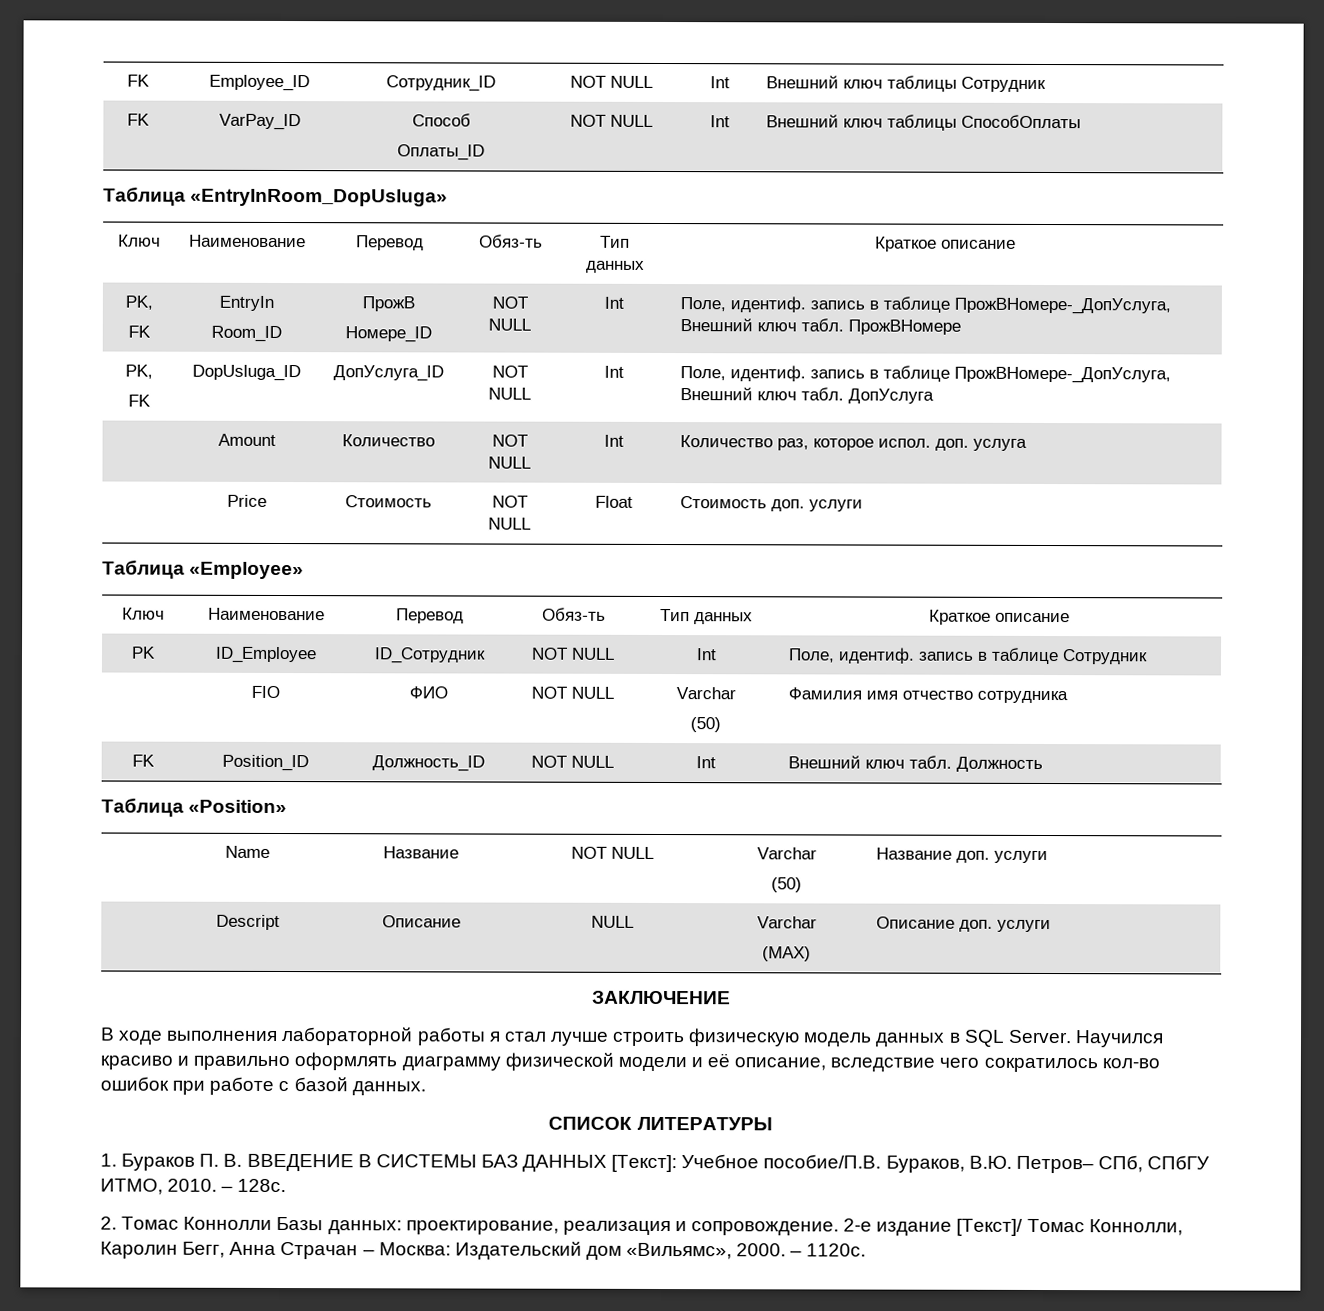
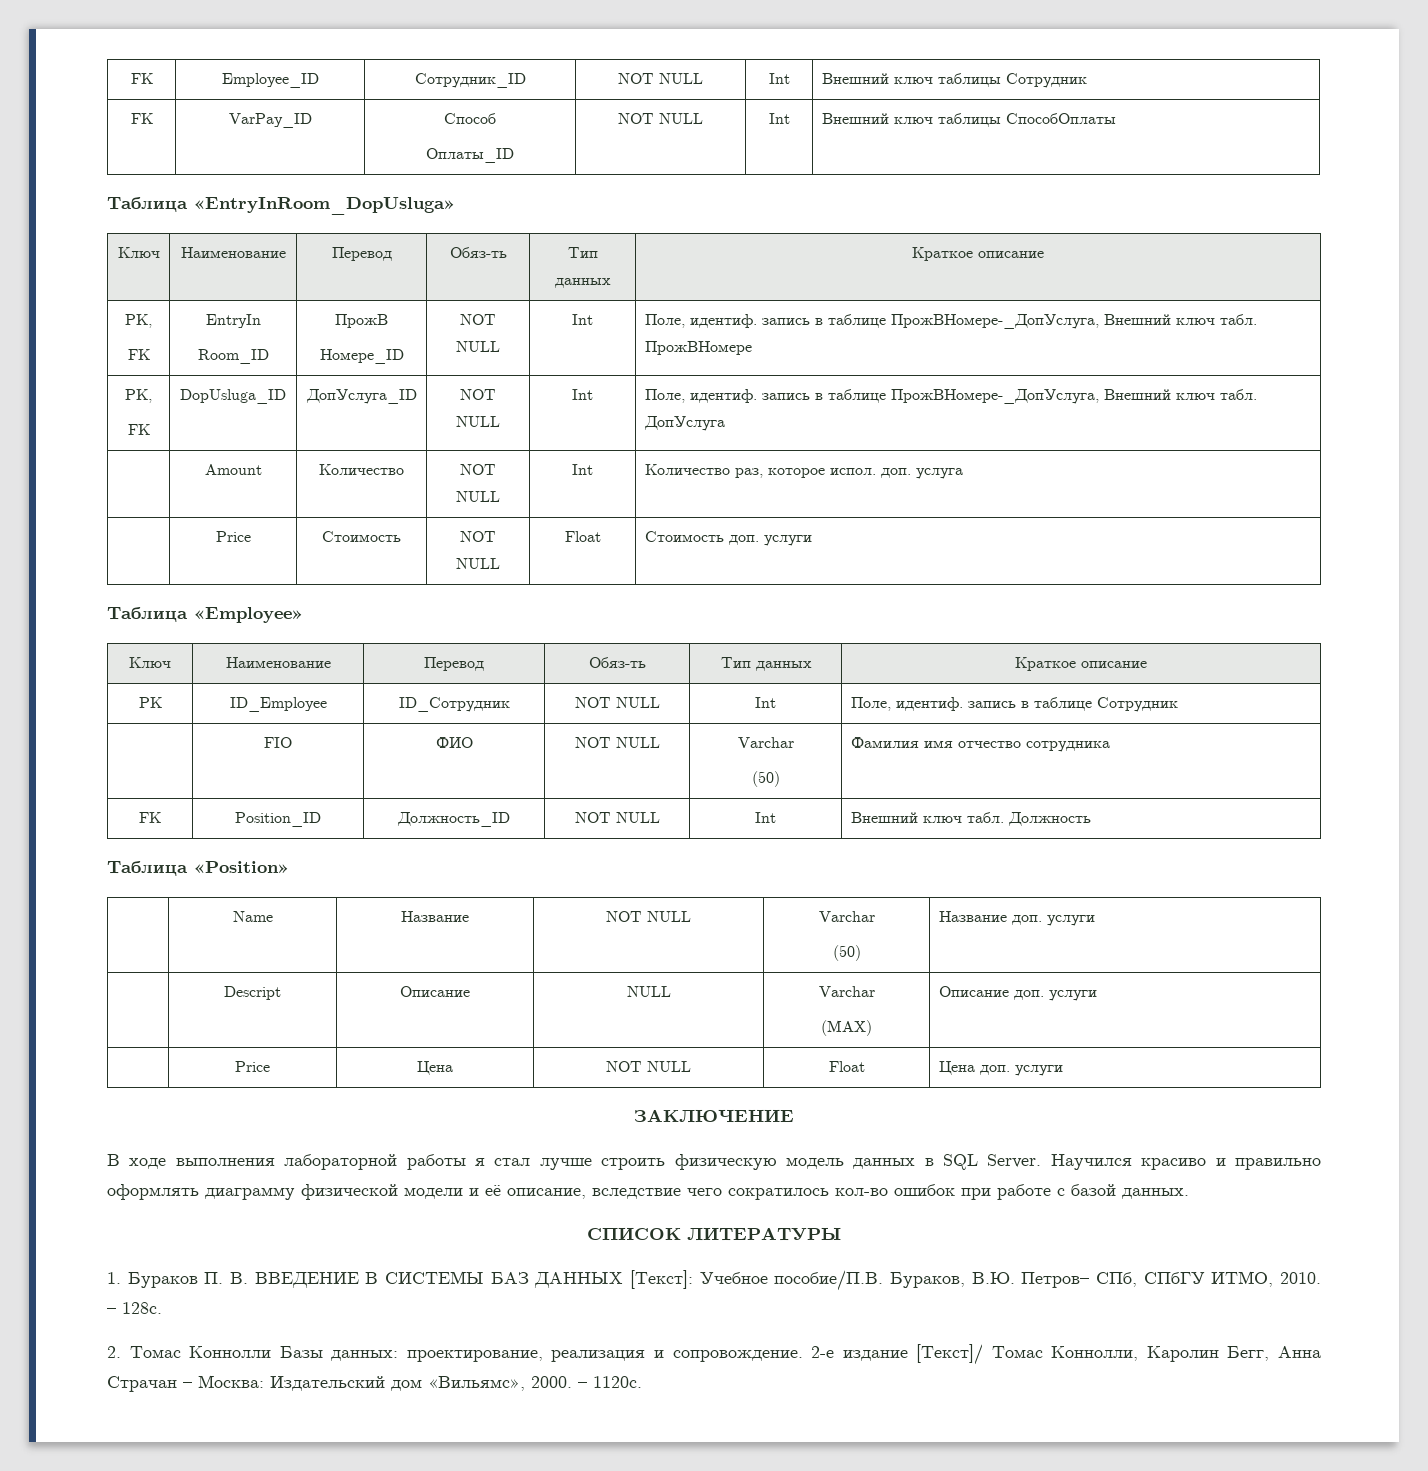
(1052, 926) none -> [235,1061,270,1072] [417,1061,453,1075] [606,1061,691,1072] [828,1061,865,1072] [938,1061,1063,1076] // | Price | Цена | NOT NULL | Float | Цена доп. услуги

